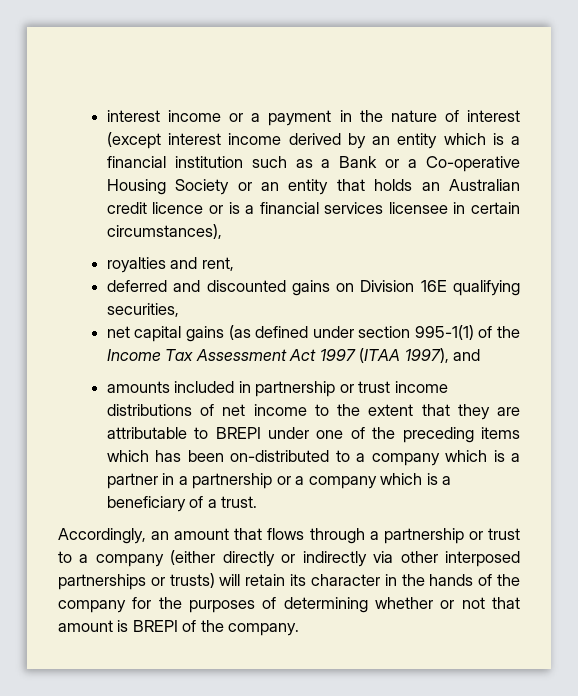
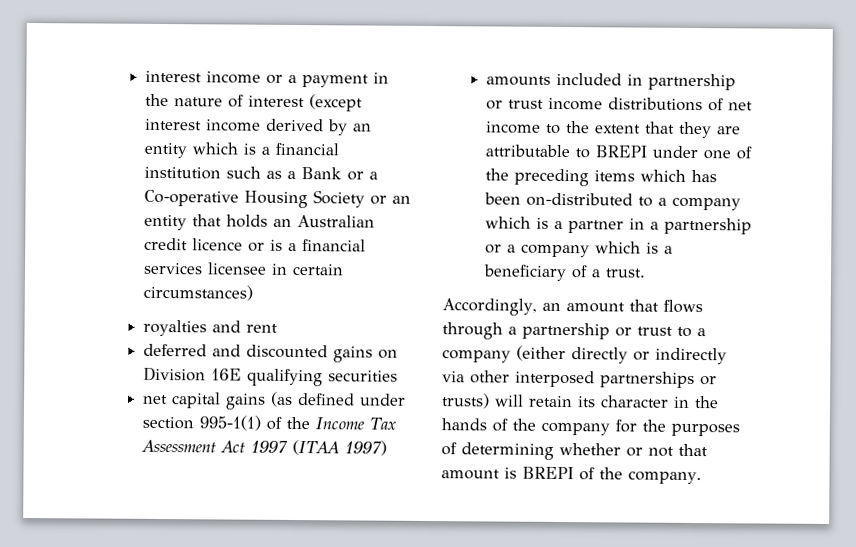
[106,224,222,239] circumstances), -> [142,284,253,301] circumstances)
[201,257,234,271] rent, -> [245,323,278,333] rent
[106,303,179,317] securities, -> [327,370,398,382] securities
[404,348,481,363] 1997), and -> [343,440,387,456] 1997)

